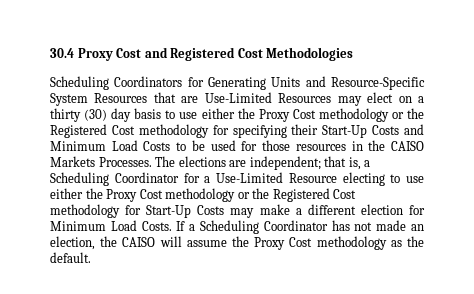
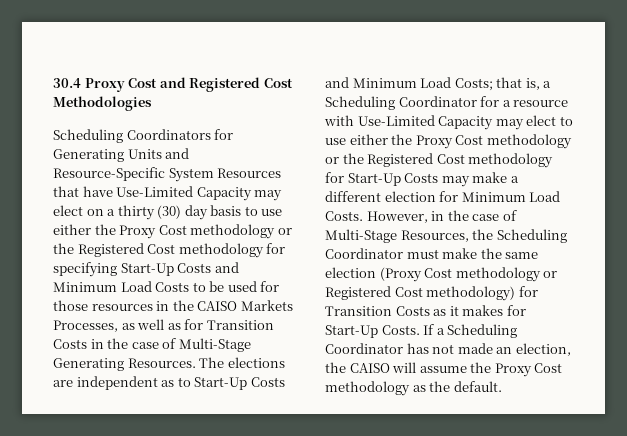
[181,92,332,103] are Use-Limited Resources -> [82,186,252,201] have Use-Limited Capacity
[291,124,319,135] their -> (117, 269) none
[98,156,321,170] Processes. The elections are independent; -> [53,319,274,332] [53,338,251,352] [53,357,285,371] [53,376,285,390] [325,77,493,91] Processes, as well as for Transition Costs in the case of Multi-Stage Generating Resources. The elections are independent as to Start-Up Costs and Minimum Load Costs;
[216,172,385,186] Use-Limited Resource electing -> [513,100,569,107] [324,115,557,130] resource with Use-Limited Capacity may elect
(172, 226) none -> [366,210,517,223] [325,229,567,243] [325,248,539,259] [325,267,558,282] [325,286,538,301] [325,305,526,316] [325,325,420,338] However, in the case of Multi-Stage Resources, the Scheduling Coordinator must make the same election (Proxy Cost methodology or Registered Cost methodology) for Transition Costs as it makes for Start-Up Costs.

